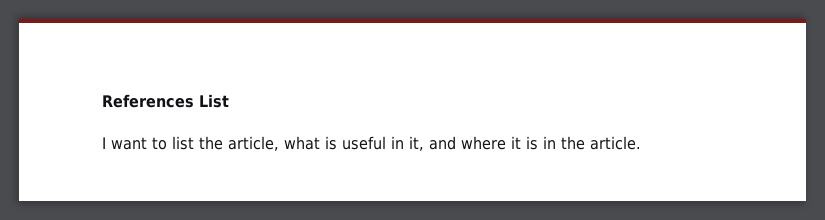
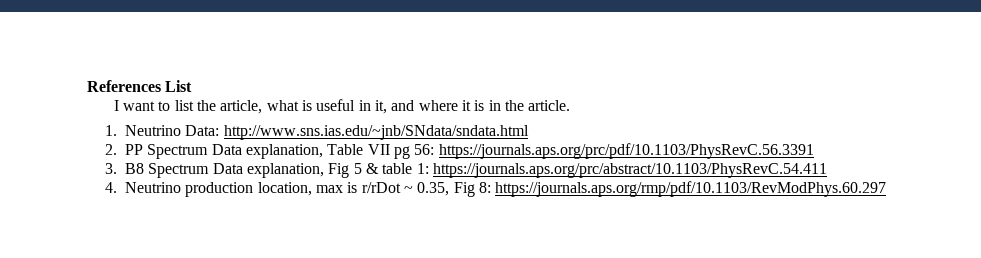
(641, 143) none -> [104,125,529,140] [104,143,814,159] [104,163,827,178] [104,181,887,197] // 1. Neutrino Data: http://www.sns.ias.edu/~jnb/SNdata/sndata.html // 2. PP Spectrum Data explanation, Table VII pg 56: https://journals.aps.org/prc/pdf/10.1103/PhysRevC.56.3391 // 3. B8 Spectrum Data explanation, Fig 5 & table 1: https://journals.aps.org/prc/abstract/10.1103/PhysRevC.54.411 // 4. Neutrino production location, max is r/rDot ~ 0.35, Fig 8: https://journals.aps.org/rmp/pdf/10.1103/RevModPhys.60.297

